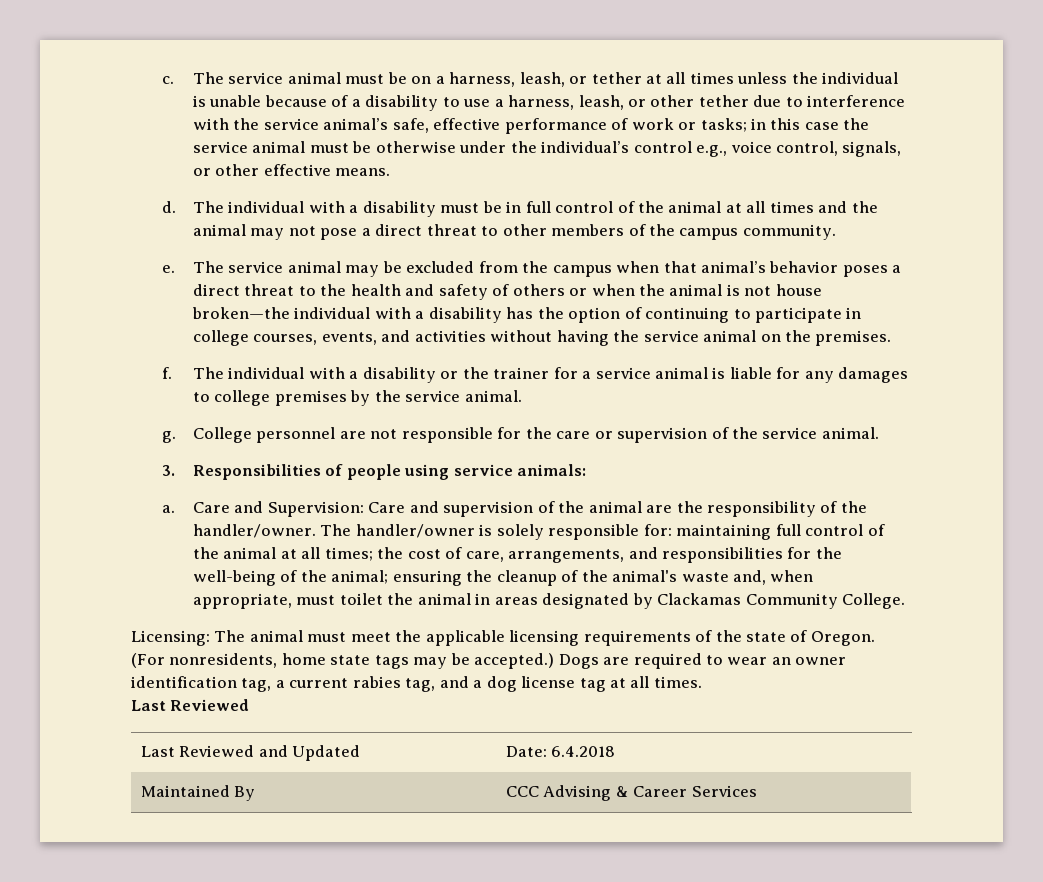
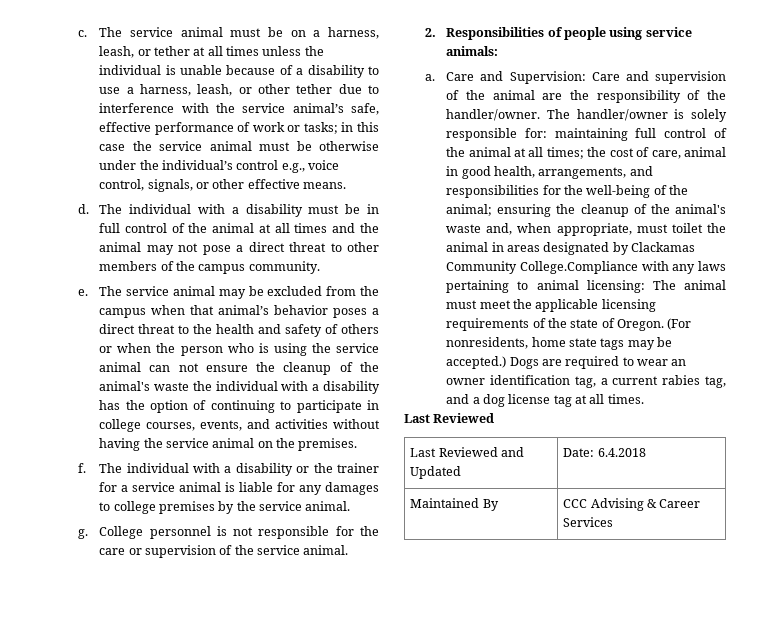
[669,284,822,296] [191,307,290,319] animal is not house broken—the -> [180,343,380,356] [99,362,379,375] [99,381,212,391] person who is using the service animal can not ensure the cleanup of the animal's waste the
[339,431,366,439] are -> [216,526,227,536] is
[161,465,175,476] 3. -> [425,28,437,37] 2.
(504, 556) none -> [684,147,726,157] [446,166,535,179] animal in good health,
[841,593,905,609] [131,630,210,646] College. // Licensing: -> [519,261,726,274] [446,280,645,293] College.Compliance with any laws pertaining to animal licensing:

